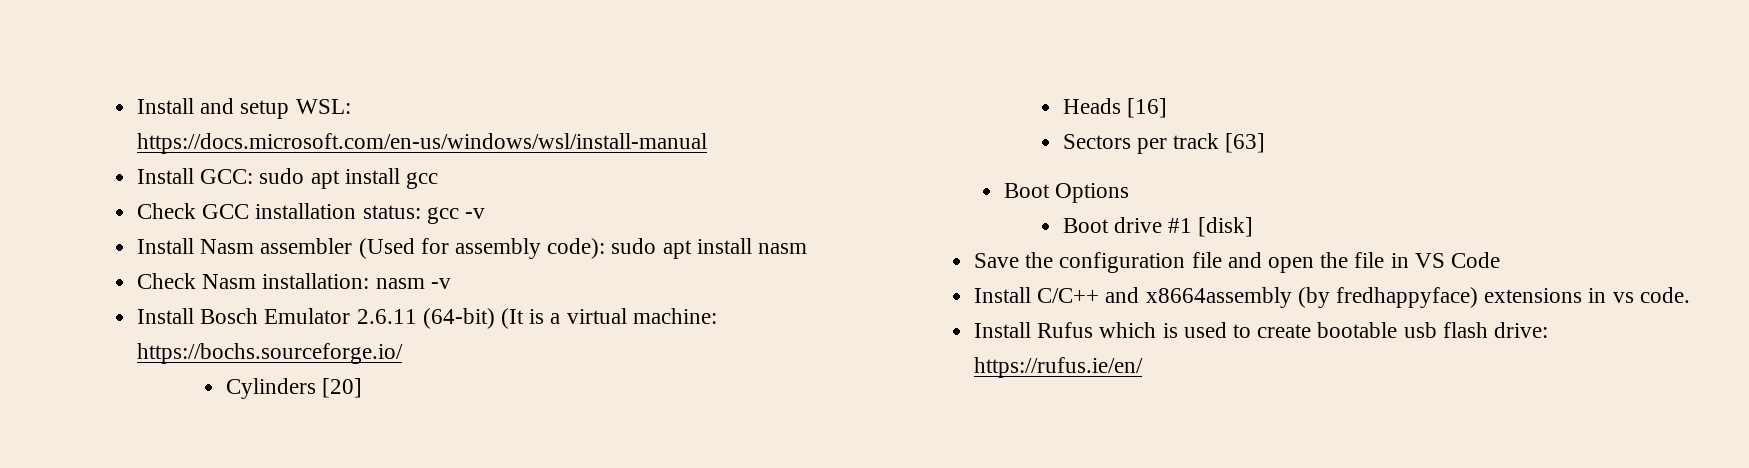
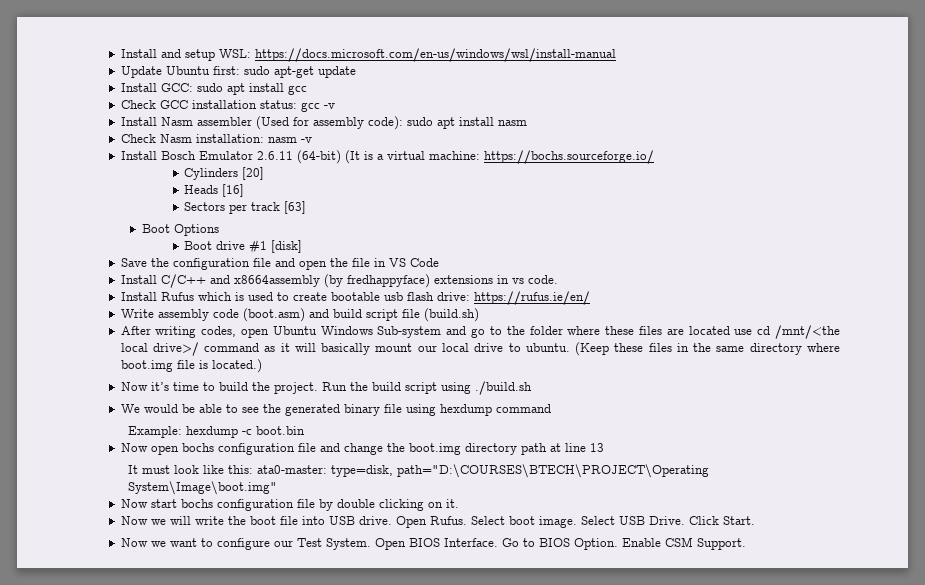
(707, 143) none -> [120,66,356,78] // Update Ubuntu first: sudo apt-get update
(1143, 367) none -> [120,308,479,322] [120,325,841,339] [120,342,840,356] [120,359,262,373] [120,381,532,395] [120,404,551,416] [127,426,305,438] [120,443,604,455] [127,464,709,478] [127,481,277,495] [120,499,459,511] [120,516,755,528] [120,537,746,550] // Write assembly code (boot.asm) and build script file (build.sh) // After writing codes, open Ubuntu Windows Sub-system and go to the folder where these files are located use cd /mnt/<the local drive>/ command as it will basically mount our local drive to ubuntu. (Keep these files in the same directory where boot.img file is located.) // Now it’s time to build the project. Run the build script using ./build.sh // We would be able to see the generated binary file using hexdump command // Example: hexdump -c boot.bin // Now open bochs configuration file and change the boot.img directory path at line 13 // It must look like this: ata0-master: type=disk, path="D:\COURSES\BTECH\PROJECT\Operating System\Image\boot.img" // Now start bochs configuration file by double clicking on it. // Now we will write the boot file into USB drive. Open Rufus. Select boot image. Select USB Drive. Click Start. // Now we want to configure our Test System. Open BIOS Interface. Go to BIOS Option. Enable CSM Support.

